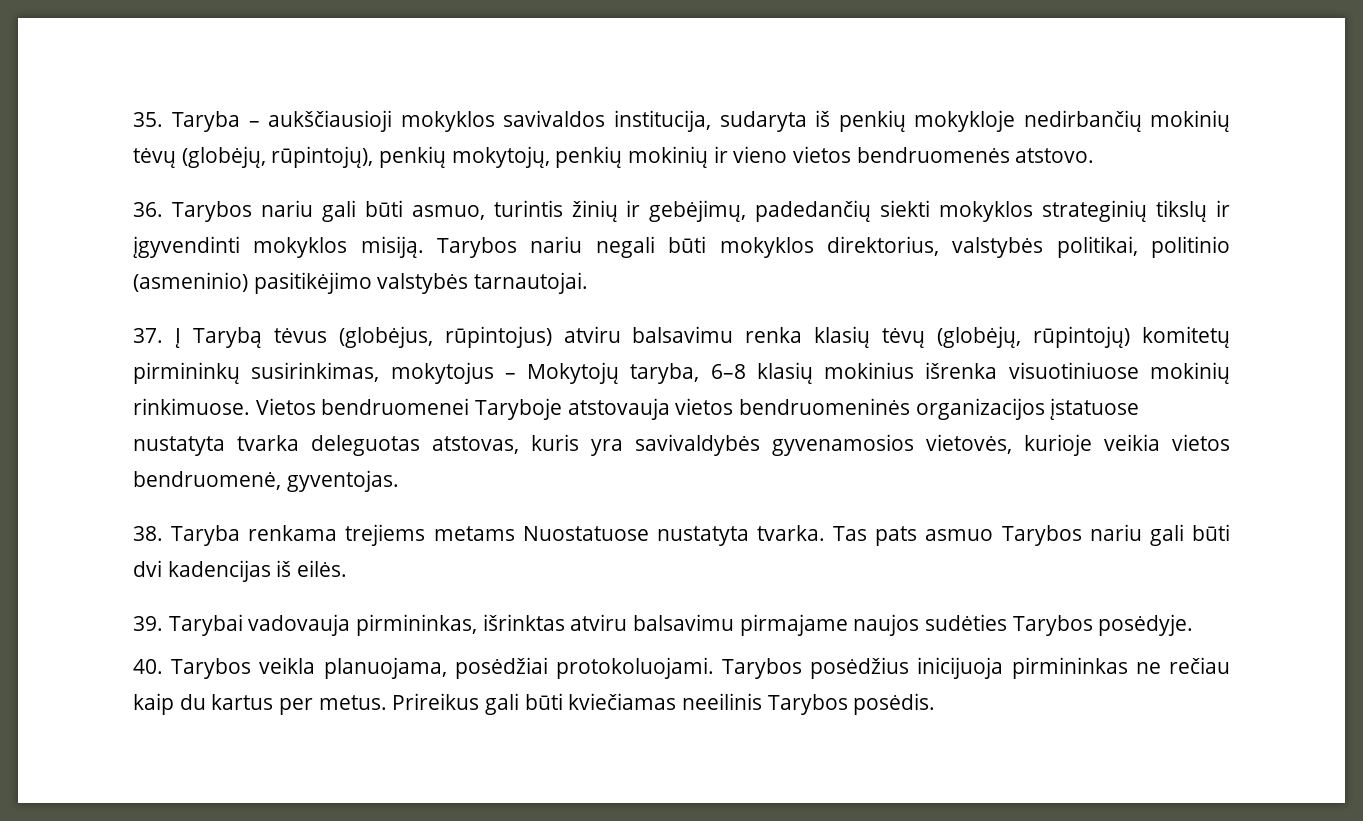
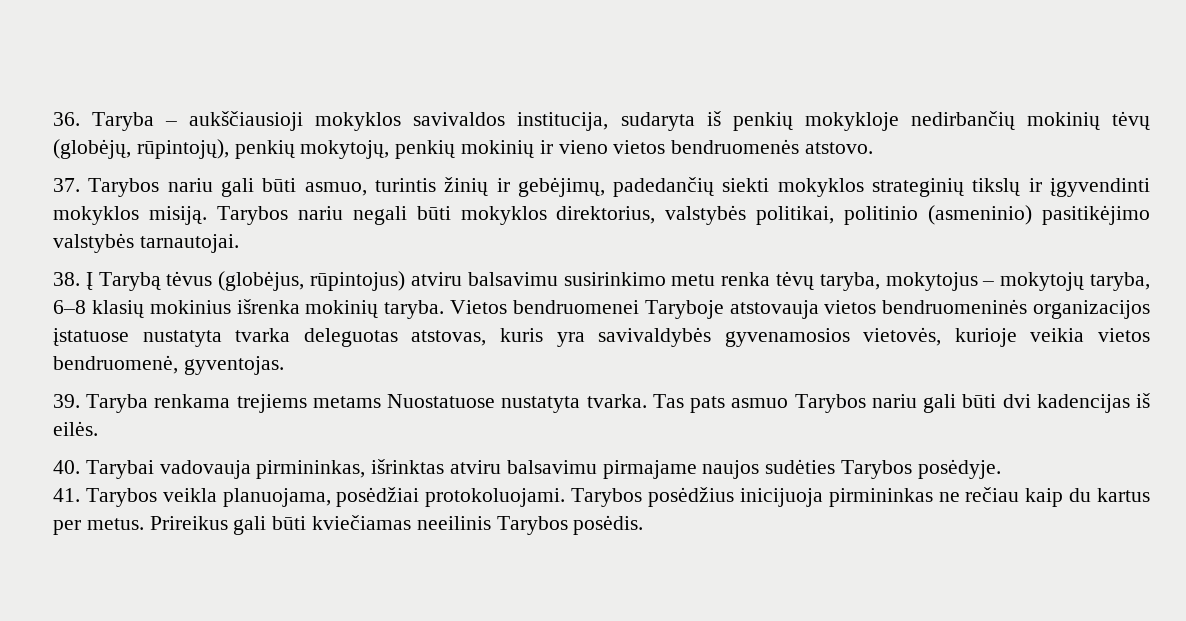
[133,112,163,127] 35. -> [53,112,80,126] 36.
[133,202,163,217] 36. -> [53,178,80,192] 37.
[133,328,163,343] 37. -> [53,272,80,286] 38.
[745,326,1230,348] [133,362,380,384] renka klasių tėvų (globėjų, rūpintojų) komitetų pirmininkų susirinkimas, -> [563,271,880,291] susirinkimo metu renka tėvų taryba,
[527,362,620,384] Mokytojų -> [1000,272,1085,291] mokytojų
[1008,362,1230,384] [133,398,250,415] visuotiniuose mokinių rinkimuose. -> [305,300,445,319] mokinių taryba.
[133,526,163,541] 38. -> [53,394,80,408] 39.
[133,616,163,631] 39. -> [53,460,80,474] 40.
[133,659,163,674] 40. -> [53,488,80,502] 41.

